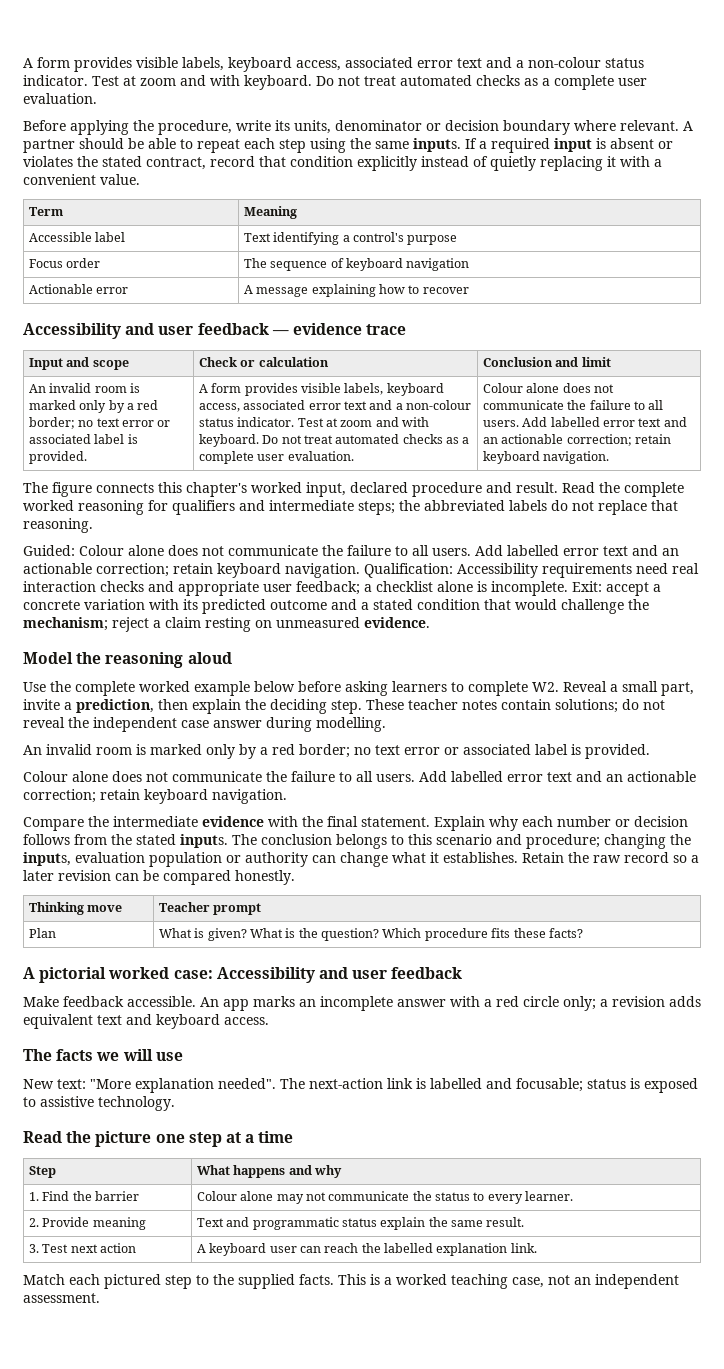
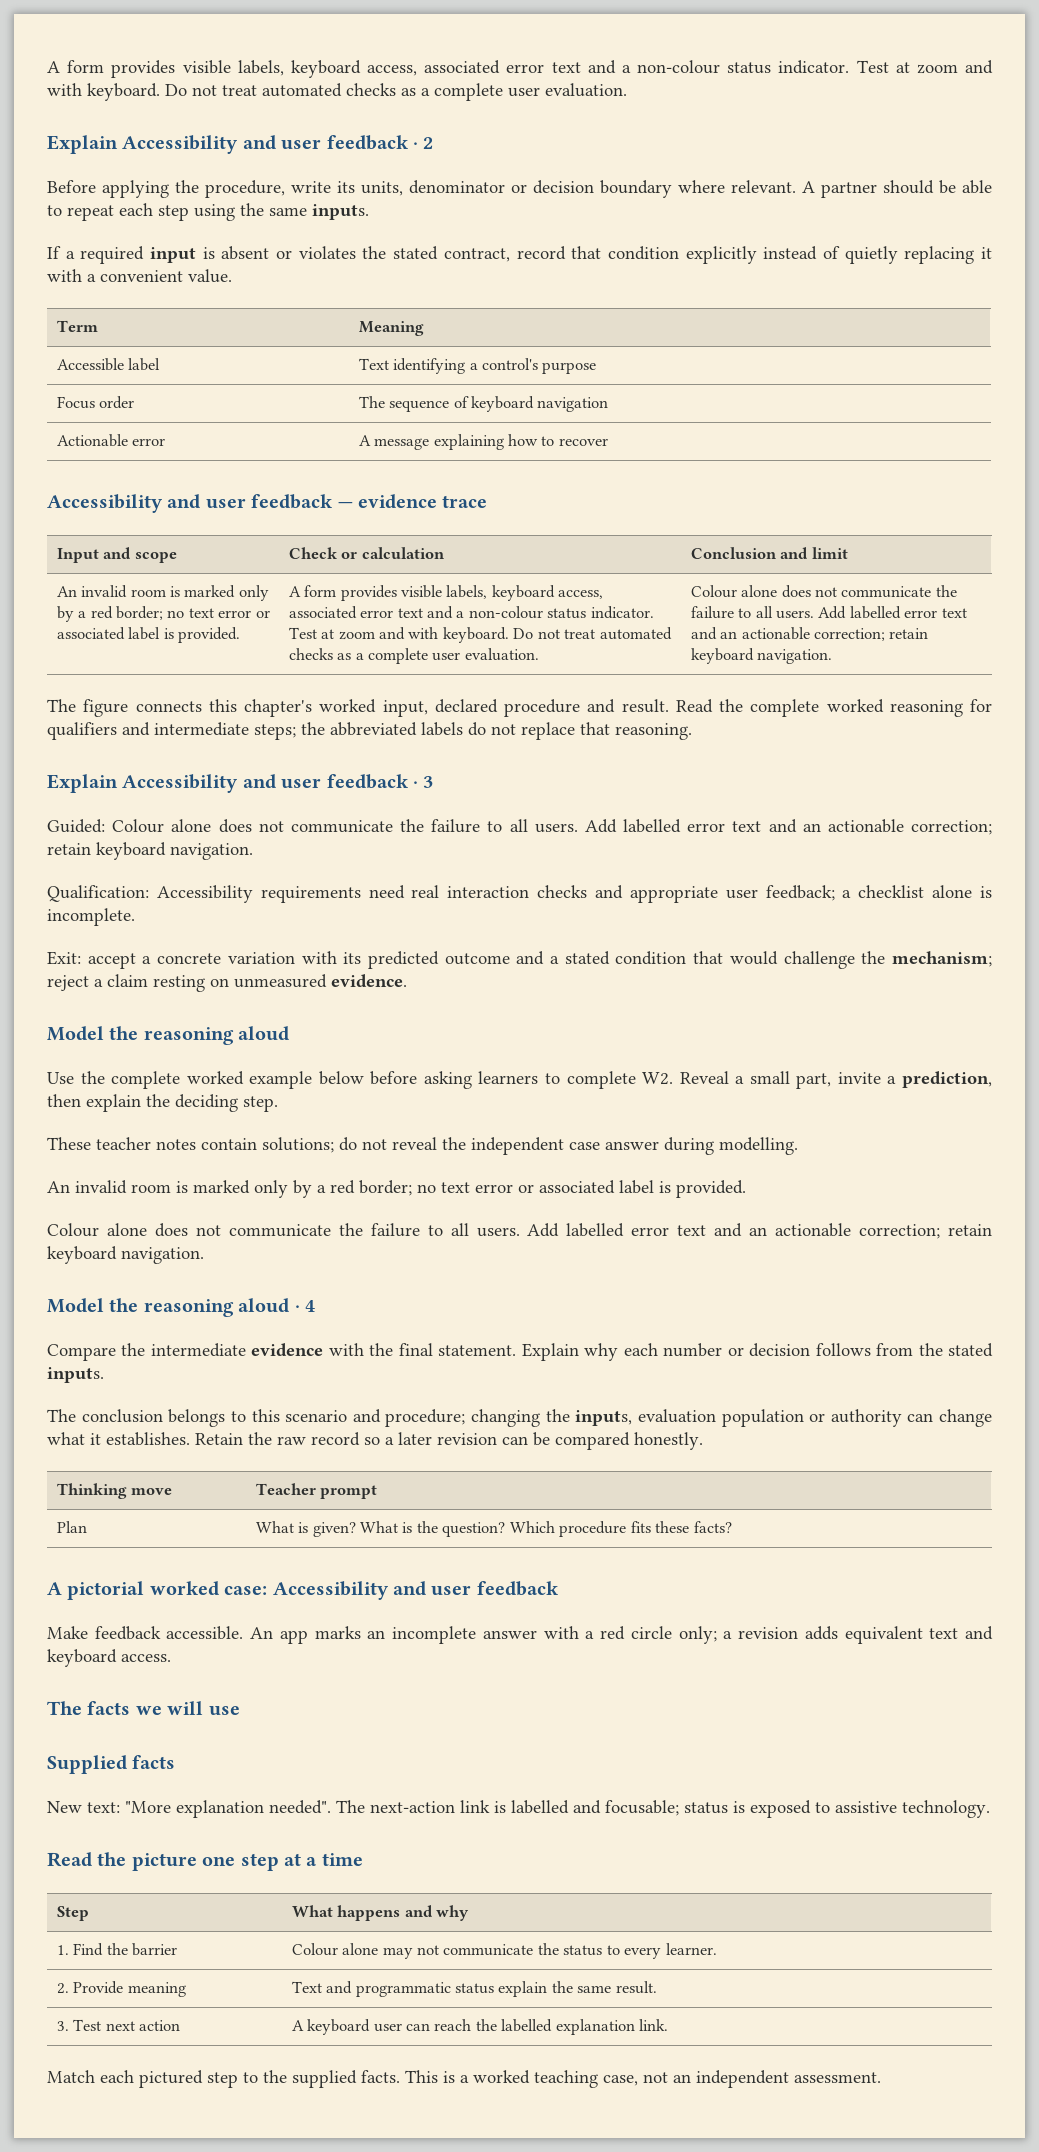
(97, 98) none -> [47,135,434,154] // Explain Accessibility and user feedback · 2
(461, 145) none -> (369, 212) //
(93, 525) none -> [47,774,434,793] // Explain Accessibility and user feedback · 3
(360, 570) none -> (253, 851) //
(568, 588) none -> (135, 917) //
(362, 707) none -> (278, 1104) //
(287, 796) none -> [47,1298,315,1317] // Model the reasoning aloud · 4
(228, 841) none -> (104, 1375) //
(183, 1056) none -> [47,1755,176,1774] // Supplied facts

